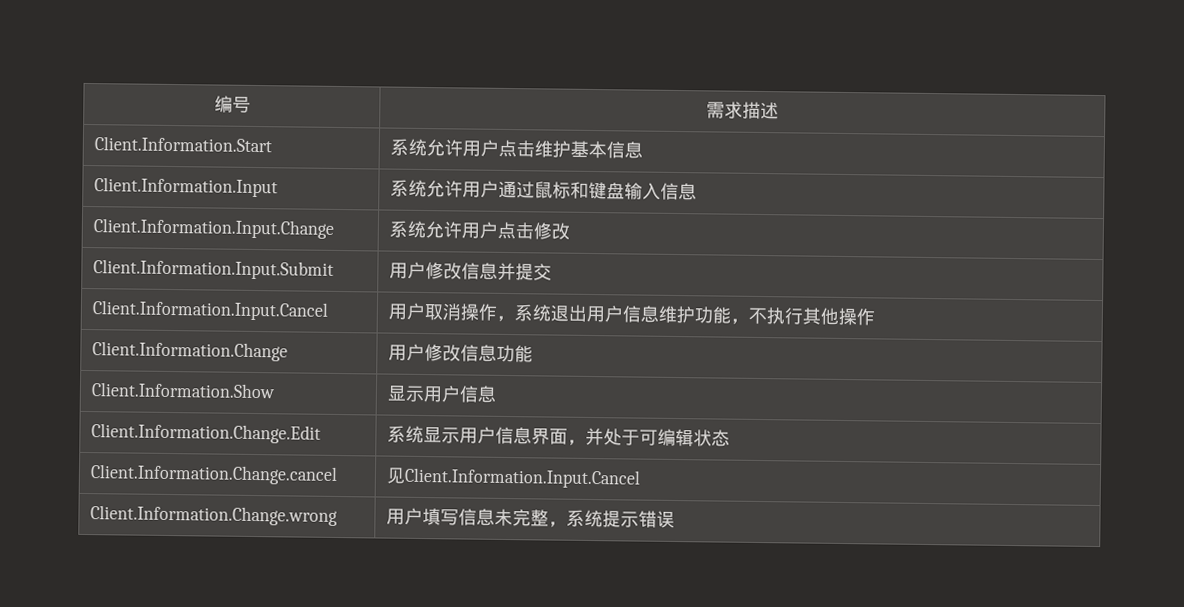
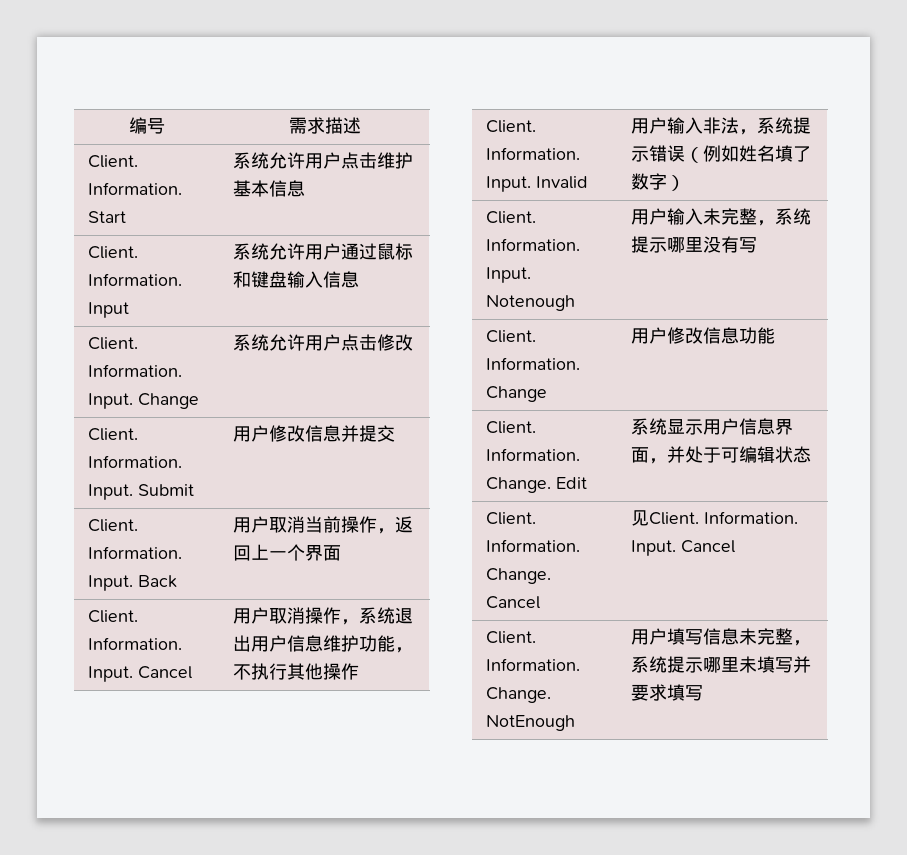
[94,136,273,153] Client.Information.Start -> [88,155,139,168] [88,182,183,195] [88,211,127,223] Client. Information. Start
[94,177,279,198] Client.Information.Input -> [88,246,139,259] [88,273,183,286] [88,302,130,318] Client. Information. Input
[93,218,335,239] Client.Information.Input.Change -> [88,337,139,350] [88,364,183,377] [88,393,200,409] Client. Information. Input. Change
[93,259,335,280] Client.Information.Input.Submit -> [88,428,139,441] [88,455,183,468] [88,484,195,500] Client. Information. Input. Submit
[92,300,329,321] Client.Information.Input.Cancel -> [88,519,139,532] [88,546,183,559] [88,575,178,591] [233,516,414,534] [233,544,342,561] [88,610,139,623] [88,637,183,650] [88,666,193,682] Client. Information. Input. Back | 用户取消当前操作，返回上一个界面 // Client. Information. Input. Cancel
[92,341,289,362] Client.Information.Change -> [486,120,537,133] [486,147,581,160] [486,176,589,192] [631,117,812,135] [631,145,812,163] [631,173,686,191] [486,211,537,224] [486,238,581,251] [486,267,532,283] [486,295,576,311] [631,208,812,226] [631,236,758,253] [486,330,537,343] [486,357,581,370] [486,386,548,402] Client. Information. Input. Invalid | 用户输入非法，系统提示错误（例如姓名填了数字） // Client. Information. Input. Notenough | 用户输入未完整，系统提示哪里没有写 // Client. Information. Change
[91,382,277,399] [387,385,498,403] [91,423,322,444] Client.Information.Show | 显示用户信息 // Client.Information.Change.Edit -> [486,421,537,434] [486,448,581,461] [486,477,588,493] Client. Information. Change. Edit
[90,464,339,485] [386,467,642,489] [90,505,339,527] Client.Information.Change.cancel | 见Client.Information.Input.Cancel // Client.Information.Change.wrong -> [486,512,537,525] [486,539,581,552] [486,568,552,584] [486,596,541,609] [631,510,799,526] [631,540,736,556] [486,631,537,644] [486,658,581,671] [486,687,552,703] [486,715,576,731] Client. Information. Change. Cancel | 见Client. Information. Input. Cancel // Client. Information. Change. NotEnough
[638,510,676,529] 错误 -> [703,656,812,673] [631,684,704,701] 哪里未填写并要求填写

